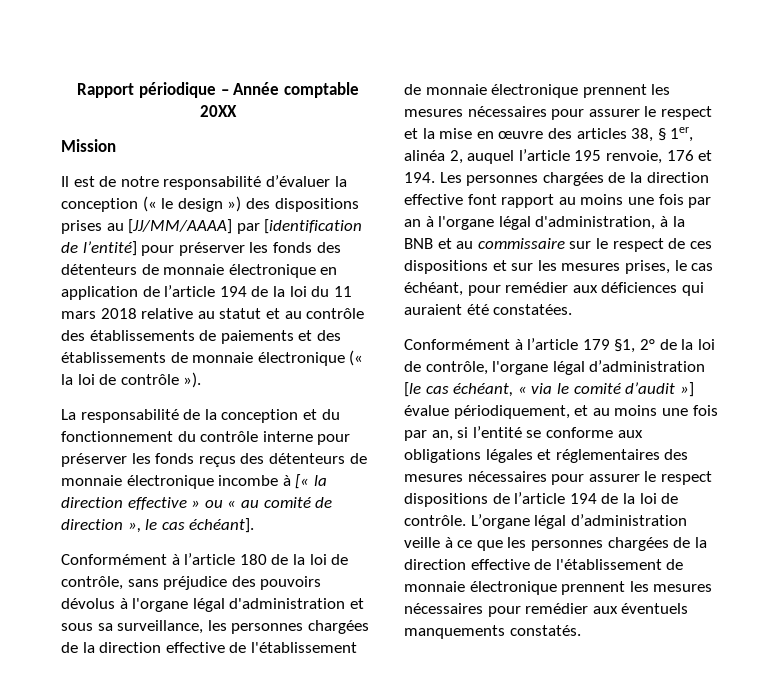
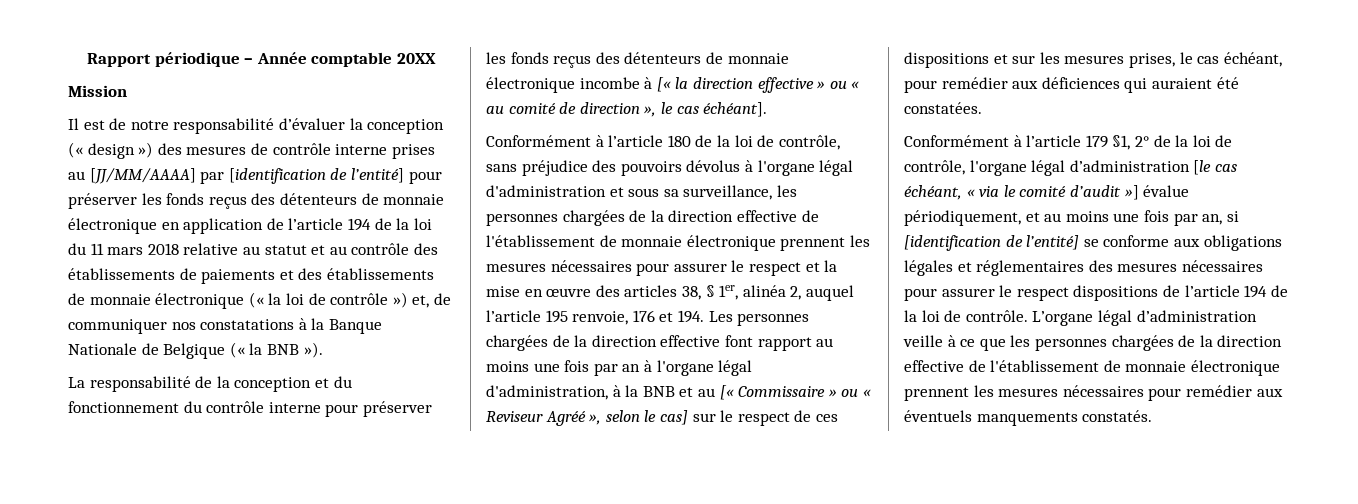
[161,198,174,209] le -> (83, 150) none
[274,198,359,212] dispositions -> [186,143,388,155] mesures de contrôle interne
(312, 247) none -> [208,196,247,209] reçus
(179, 379) none -> [392,292,451,308] [68,318,382,334] [68,342,299,359] ») et, de communiquer nos constatations à la Banque Nationale de Belgique (« la BNB
[477,238,565,249] commissaire -> [719,385,871,400] [486,410,688,426] [« Commissaire » ou « Reviseur Agréé », selon le cas]
[472,426,522,438] l’entité -> [904,235,1080,251] [identification de l’entité]

